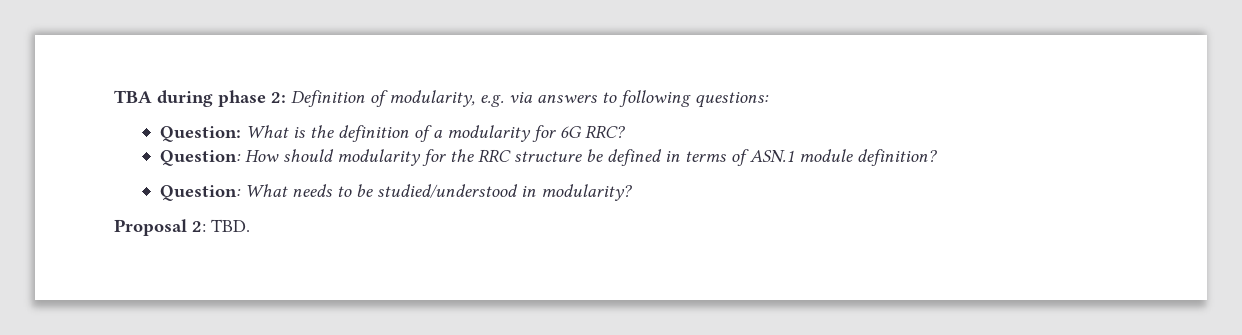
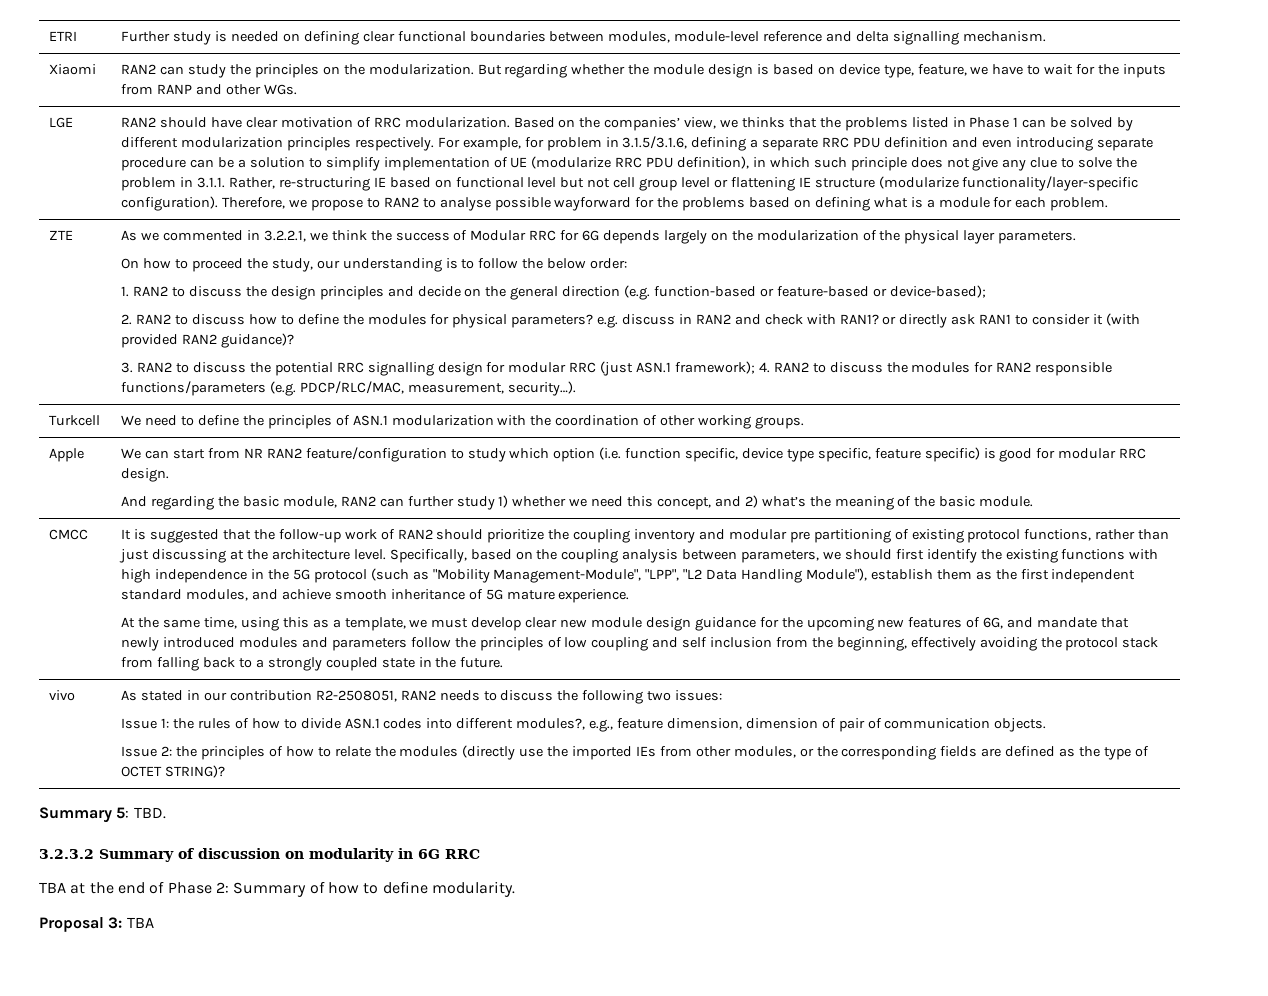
[114,90,769,108] [159,125,625,142] [159,149,937,166] [159,184,632,201] TBA during phase 2: Definition of modularity, e.g. via answers to following questions: // Question: What is the definition of a modularity for 6G RRC? // Question: How should modularity for the RRC structure be defined in terms of ASN.1 module definition? // Question: What needs to be studied/understood in modularity? -> [49,31,78,41] [121,31,1046,45] [49,64,97,75] [121,64,1166,78] [121,84,297,95] [49,117,74,128] [121,117,1134,131] [121,136,1153,151] [121,156,1138,171] [121,176,1139,191] [121,196,1109,211] [49,230,74,240] [121,230,1077,244] [121,258,628,272] [121,285,986,300] [121,313,1140,328] [121,333,295,348] [121,361,1113,376] [121,381,576,396] [49,415,101,426] [121,415,804,429] [49,448,85,462] [121,447,1147,462] [121,468,170,482] [121,495,1034,510] [49,529,89,540] [121,529,1170,543] [119,549,1159,563] [121,568,1136,583] [121,589,630,603] [121,617,1129,631] [121,637,1159,651] [121,657,504,671] [49,690,76,701] [121,690,723,704] [121,718,1047,732] [121,745,1149,760] [121,765,226,778] [39,807,166,823] [39,848,480,862] [39,881,515,897] ETRI | Further study is needed on defining clear functional boundaries between modules, module-level reference and delta signalling mechanism. // Xiaomi | RAN2 can study the principles on the modularization. But regarding whether the module design is based on device type, feature, we have to wait for the inputs from RANP and other WGs. // LGE | RAN2 should have clear motivation of RRC modularization. Based on the companies’ view, we thinks that the problems listed in Phase 1 can be solved by different modularization principles respectively. For example, for problem in 3.1.5/3.1.6, defining a separate RRC PDU definition and even introducing separate procedure can be a solution to simplify implementation of UE (modularize RRC PDU definition), in which such principle does not give any clue to solve the problem in 3.1.1. Rather, re-structuring IE based on functional level but not cell group level or flattening IE structure (modularize functionality/layer-specific configuration). Therefore, we propose to RAN2 to analyse possible wayforward for the problems based on defining what is a module for each problem. // ZTE | As we commented in 3.2.2.1, we think the success of Modular RRC for 6G depends largely on the modularization of the physical layer parameters. // On how to proceed the study, our understanding is to follow the below order: // 1. RAN2 to discuss the design principles and decide on the general direction (e.g. function-based or feature-based or device-based); // 2. RAN2 to discuss how to define the modules for physical parameters? e.g. discuss in RAN2 and check with RAN1? or directly ask RAN1 to consider it (with provided RAN2 guidance)? // 3. RAN2 to discuss the potential RRC signalling design for modular RRC (just ASN.1 framework); 4. RAN2 to discuss the modules for RAN2 responsible functions/parameters (e.g. PDCP/RLC/MAC, measurement, security…). // Turkcell | We need to define the principles of ASN.1 modularization with the coordination of other working groups. // Apple | We can start from NR RAN2 feature/configuration to study which option (i.e. function specific, device type specific, feature specific) is good for modular RRC design. // And regarding the basic module, RAN2 can further study 1) whether we need this concept, and 2) what’s the meaning of the basic module. // CMCC | It is suggested that the follow-up work of RAN2 should prioritize the coupling inventory and modular pre partitioning of existing protocol functions, rather than just discussing at the architecture level. Specifically, based on the coupling analysis between parameters, we should first identify the existing functions with high independence in the 5G protocol (such as "Mobility Management-Module", "LPP", "L2 Data Handling Module"), establish them as the first independent standard modules, and achieve smooth inheritance of 5G mature experience. // At the same time, using this as a template, we must develop clear new module design guidance for the upcoming new features of 6G, and mandate that newly introduced modules and parameters follow the principles of low coupling and self inclusion from the beginning, effectively avoiding the protocol stack from falling back to a strongly coupled state in the future. // vivo | As stated in our contribution R2-2508051, RAN2 needs to discuss the following two issues: // Issue 1: the rules of how to divide ASN.1 codes into different modules?, e.g., feature dimension, dimension of pair of communication objects. // Issue 2: the principles of how to relate the modules (directly use the imported IEs from other modules, or the corresponding fields are defined as the type of OCTET STRING)? // Summary 5: TBD. // 3.2.3.2 Summary of discussion on modularity in 6G RRC // TBA at the end of Phase 2: Summary of how to define modularity.
[192,219,250,232] 2: TBD. -> [108,917,154,929] 3: TBA

